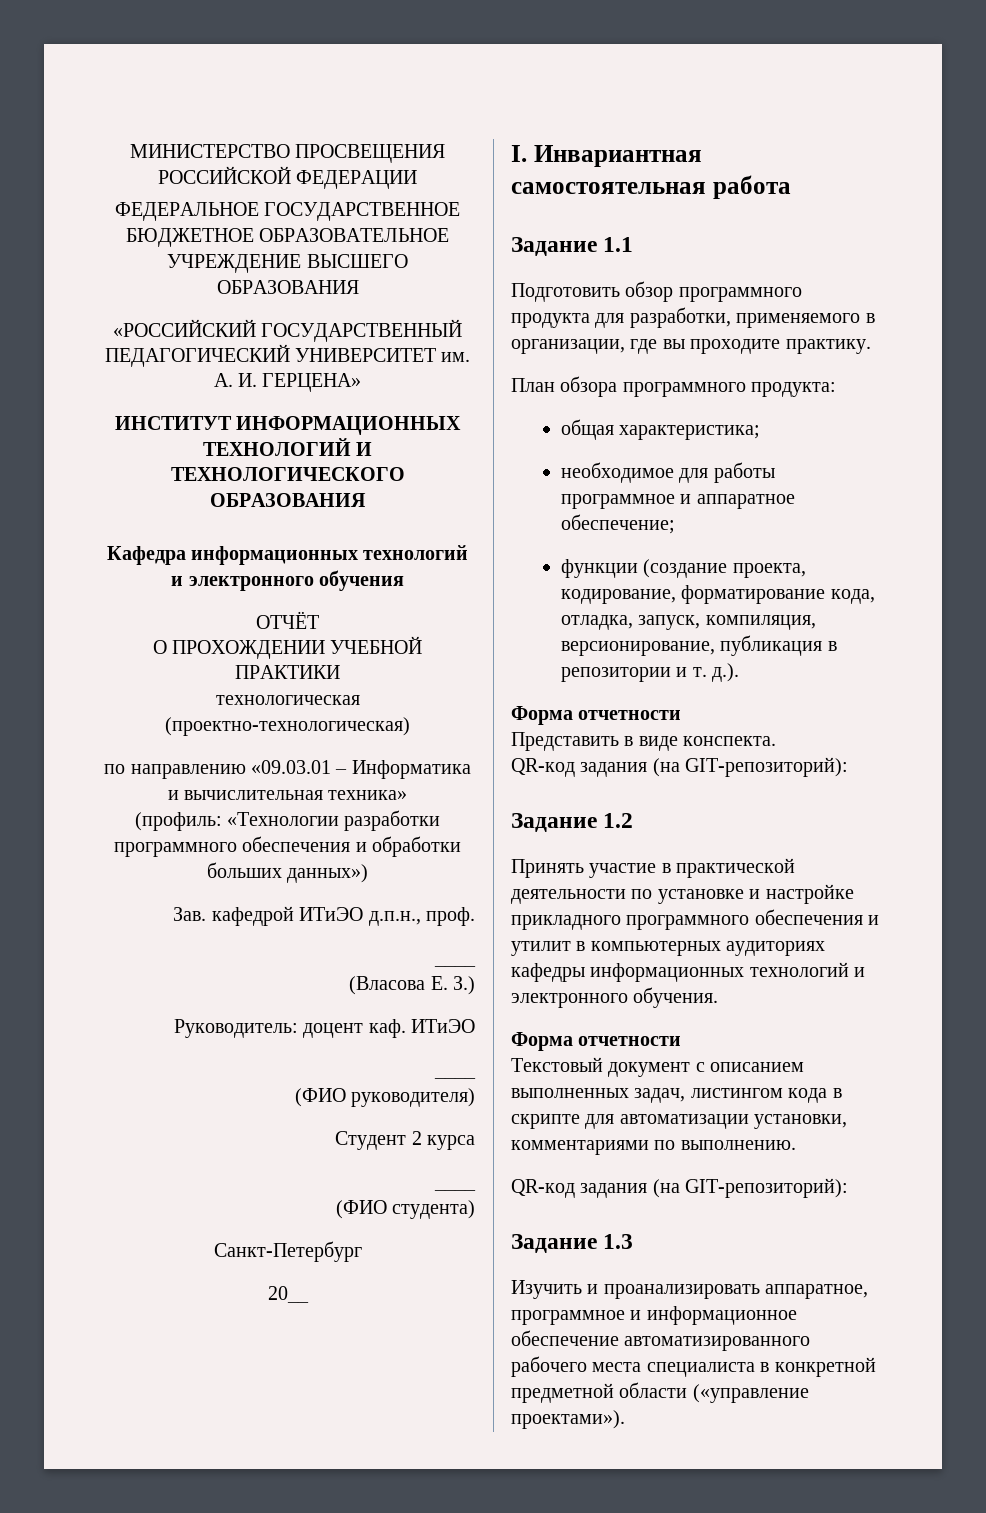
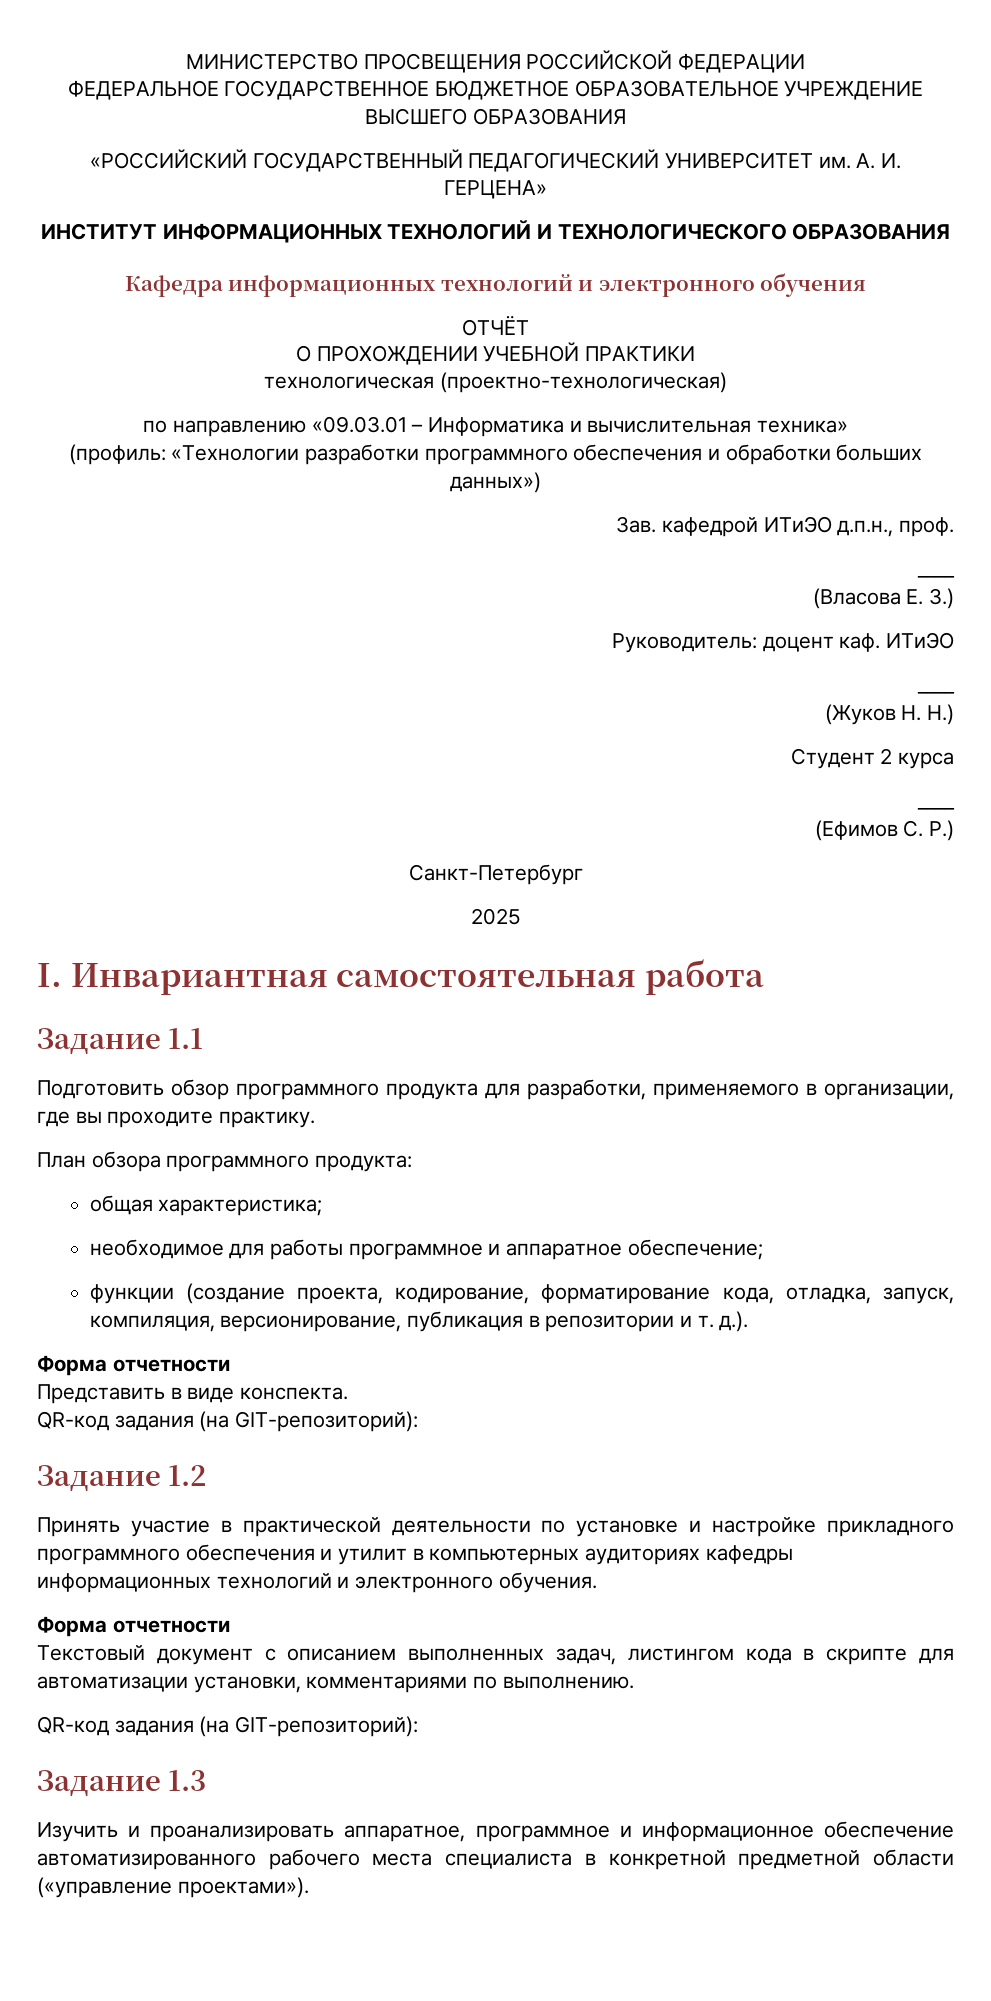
[294,1088,475,1107] (ФИО руководителя) -> [824,704,954,725] (Жуков Н. Н.)
[335,1200,475,1219] (ФИО студента) -> [814,820,954,841] (Ефимов С. Р.)
[267,1286,309,1303] 20__ -> [470,908,521,925] 2025

